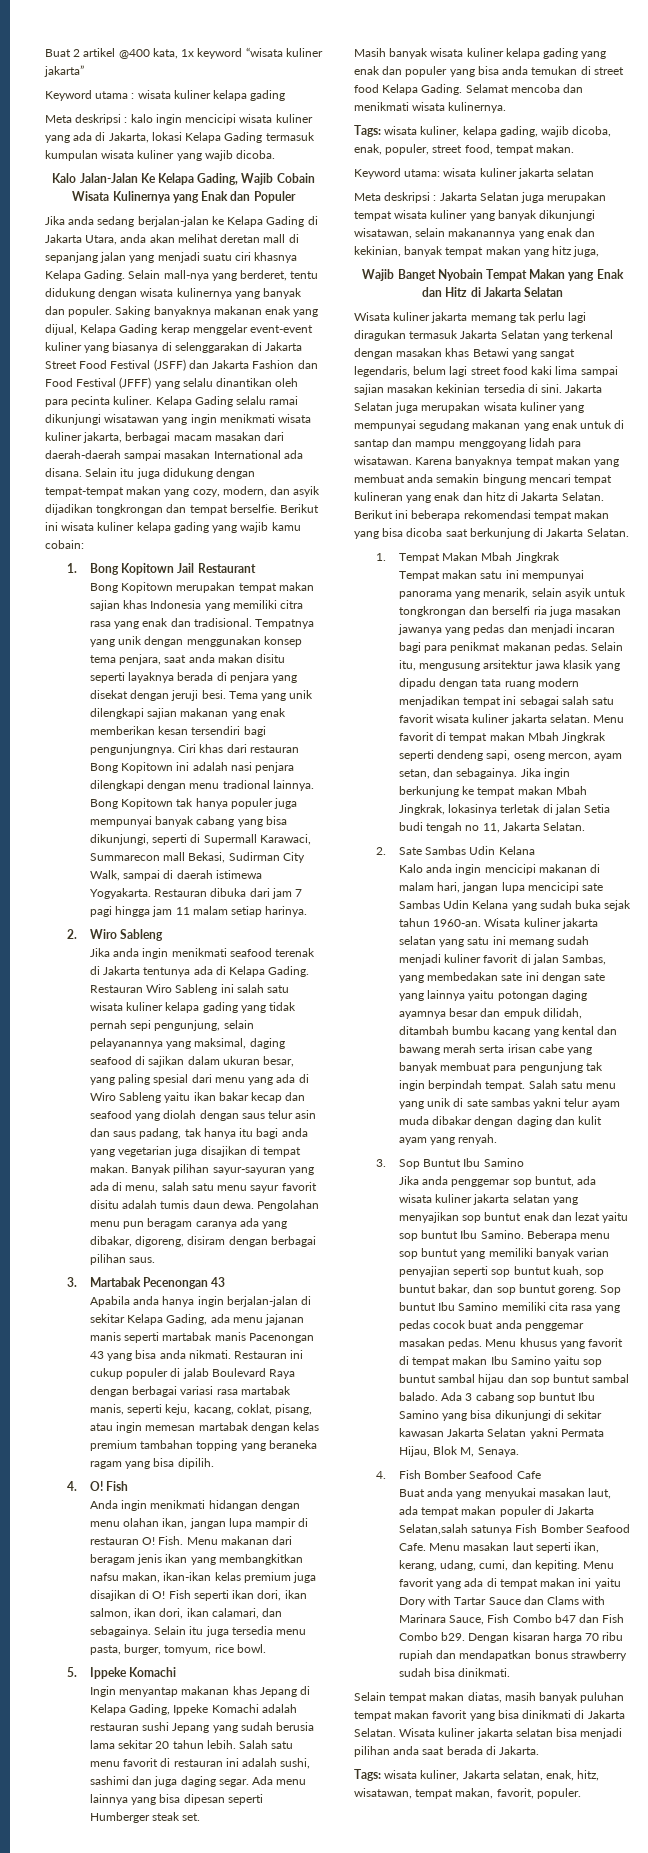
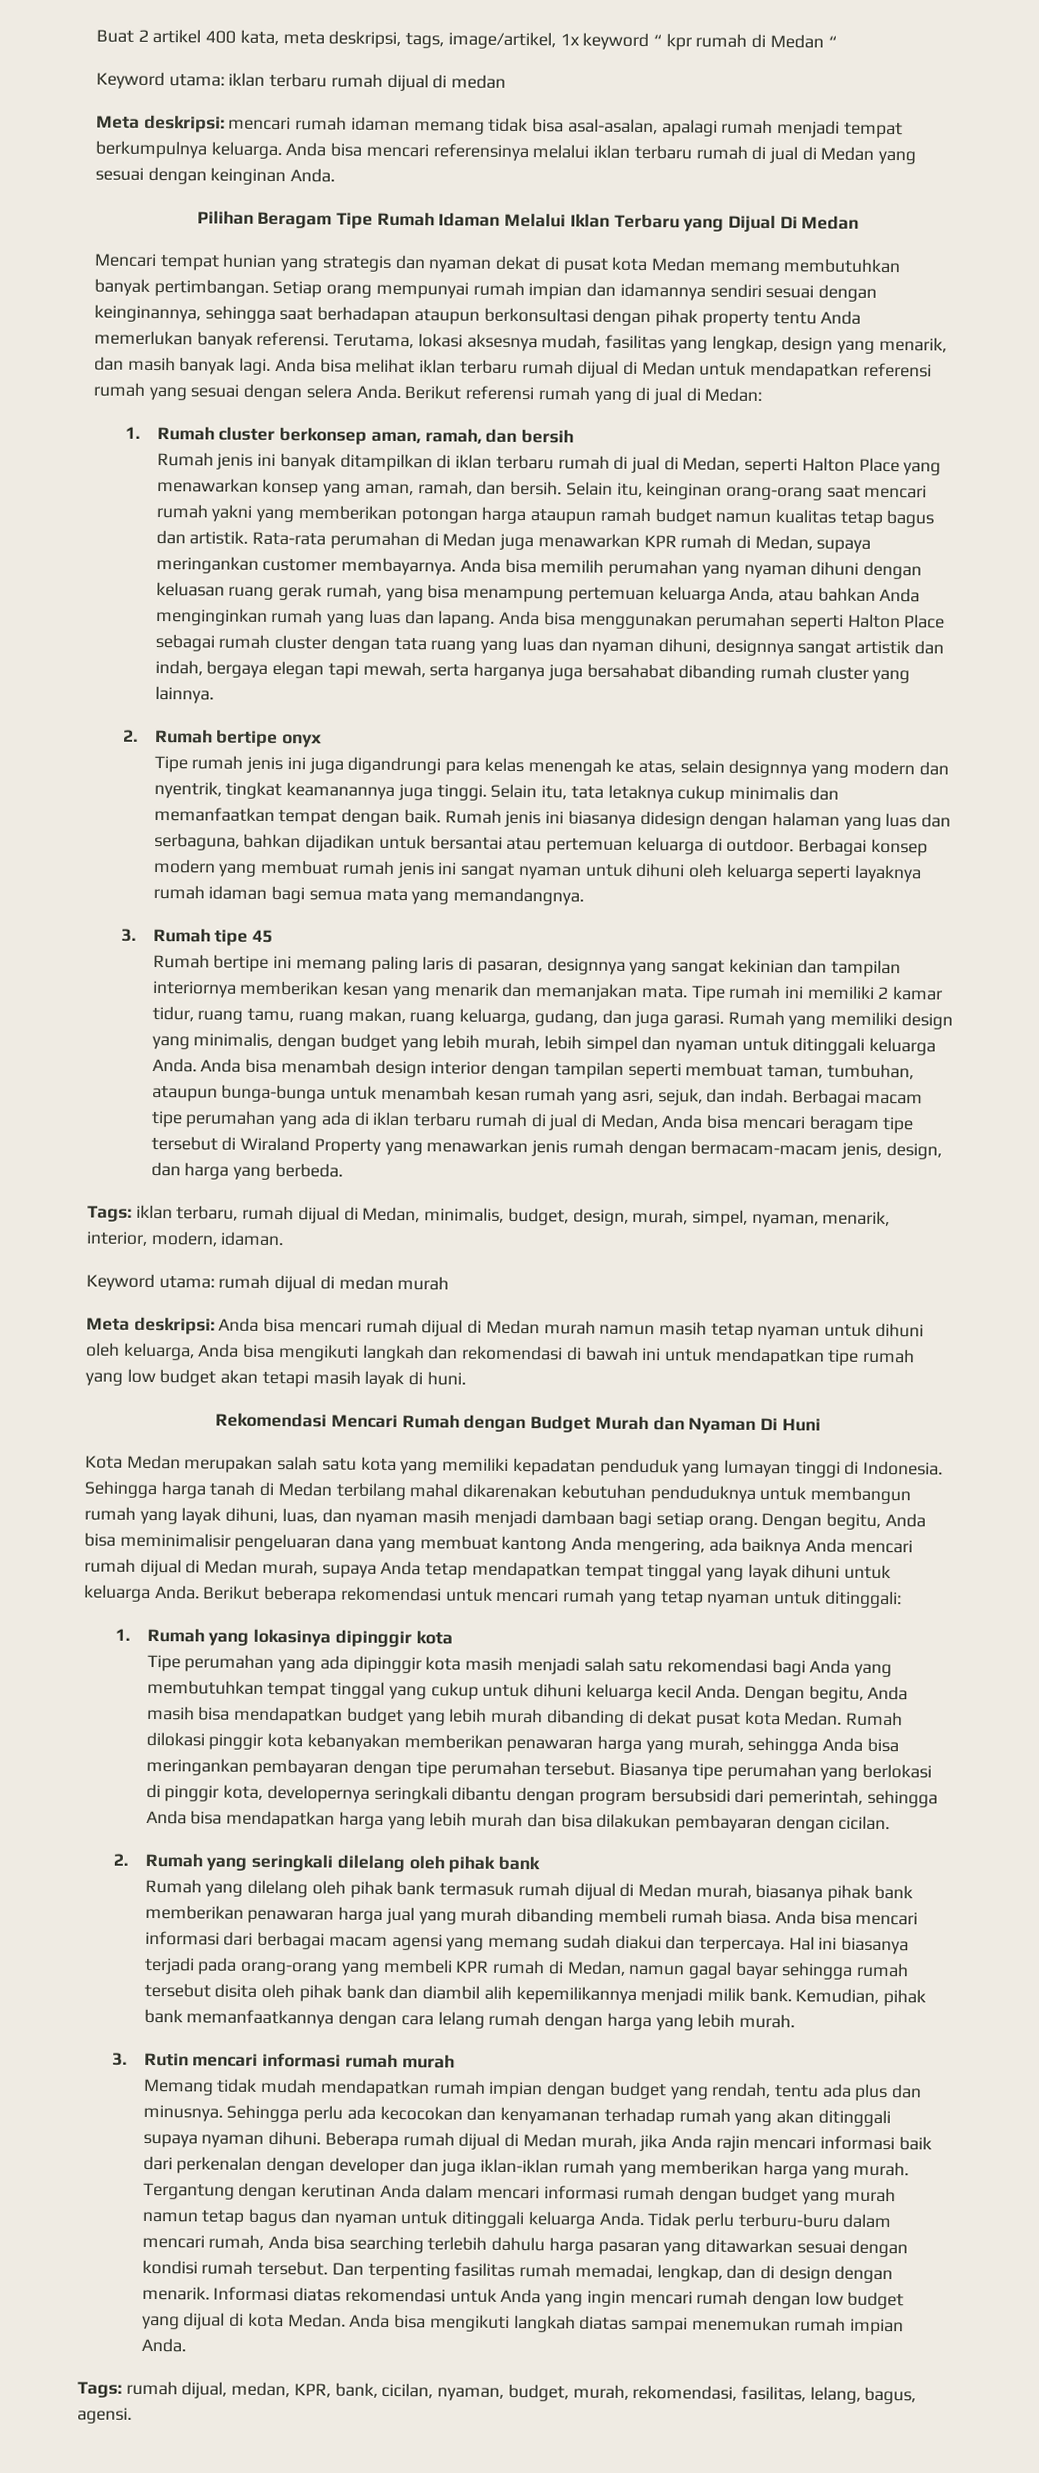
[118,47,323,59] [44,65,84,77] [45,90,286,101] [45,114,313,125] [45,132,315,143] [45,150,276,161] [52,173,315,185] [72,191,296,203] [45,216,318,227] [45,234,299,245] [45,252,298,263] [45,270,319,281] [45,288,303,299] [45,306,319,317] [45,324,314,335] [45,342,303,353] [45,359,318,371] [45,377,299,389] [45,396,299,407] [45,414,312,425] [45,432,285,443] [45,450,303,461] [45,468,256,479] [45,486,321,497] [45,504,320,515] [45,522,301,533] [45,540,84,549] [67,563,256,575] [89,582,314,593] [89,600,304,611] [89,618,315,629] [89,636,302,647] [89,654,286,665] [89,672,298,683] [89,690,314,701] [89,708,286,719] [89,726,266,737] [89,744,299,755] [89,762,295,773] [89,780,314,791] [89,798,298,809] [89,816,287,827] [89,834,311,845] [89,852,305,863] [89,870,262,881] [89,888,303,899] [89,906,308,917] [67,929,164,941] [89,948,316,959] [89,966,310,977] [89,984,290,995] [89,1002,297,1013] [89,1020,254,1031] [89,1038,285,1049] [89,1056,295,1067] [89,1074,309,1085] [89,1092,306,1103] [89,1110,317,1121] [89,1128,308,1139] [89,1146,302,1157] [89,1164,314,1175] [89,1182,317,1193] [89,1200,320,1211] [89,1218,288,1229] [89,1236,316,1247] [89,1254,156,1265] [67,1277,226,1289] [89,1296,312,1307] [89,1314,305,1325] [89,1332,314,1343] [89,1350,304,1361] [89,1368,296,1379] [89,1386,291,1397] [89,1404,313,1415] [89,1422,320,1433] [89,1440,317,1451] [89,1458,214,1469] [67,1481,129,1491] [89,1500,300,1511] [89,1518,309,1529] [89,1536,293,1545] [89,1554,303,1565] [89,1572,317,1583] [89,1590,307,1601] [89,1608,283,1619] [89,1626,307,1637] [89,1644,266,1655] [67,1667,177,1679] [89,1686,311,1697] [89,1704,297,1715] [89,1722,315,1733] [89,1740,294,1749] [89,1758,311,1769] [89,1776,307,1787] [89,1794,263,1805] [89,1812,201,1823] [354,48,607,59] [354,66,624,77] [354,84,584,95] [354,102,507,113] [354,125,612,137] [354,144,575,155] [354,168,595,179] [354,192,607,203] [354,210,596,221] [354,228,596,239] [354,246,600,257] [362,269,624,281] [422,287,563,297] [354,312,587,323] [354,330,614,341] [354,348,576,359] [354,366,618,377] [354,384,603,395] [354,402,585,413] [354,420,625,431] [354,438,582,449] [354,456,620,467] [354,474,613,485] [354,492,604,503] [354,510,610,521] [354,528,629,539] [376,552,560,563] [398,570,584,581] [398,588,627,599] [398,606,622,617] [397,624,616,635] [398,642,624,653] [398,660,621,671] [398,678,579,689] [398,696,615,707] [398,714,625,725] [398,732,607,743] [398,750,623,761] [398,768,570,779] [398,786,587,797] [398,804,611,815] [398,822,586,833] [376,846,535,855] [398,864,601,875] [398,882,604,893] [398,900,632,911] [398,918,598,929] [398,936,590,947] [398,954,607,965] [398,972,606,983] [398,990,587,1001] [398,1008,582,1019] [398,1026,618,1037] [398,1044,593,1055] [398,1062,603,1073] [398,1080,617,1091] [398,1098,620,1109] [398,1116,603,1127] [398,1134,498,1145] [376,1158,524,1169] [398,1176,597,1187] [398,1194,578,1205] [398,1212,629,1223] [398,1230,611,1241] [398,1248,610,1259] [398,1266,605,1277] [398,1284,622,1295] [398,1302,621,1313] [398,1320,584,1331] [398,1338,624,1349] [398,1356,603,1367] [398,1374,630,1385] [398,1392,596,1403] [398,1410,603,1421] [398,1428,604,1439] [398,1446,519,1457] [376,1470,541,1479] [398,1488,612,1499] [398,1506,595,1517] [398,1524,630,1535] [398,1542,600,1553] [398,1560,615,1571] [398,1578,621,1589] [398,1596,606,1607] [398,1614,625,1625] [398,1632,624,1643] [398,1650,627,1661] [398,1668,511,1677] [354,1692,625,1703] [354,1710,625,1721] [354,1728,623,1739] [354,1746,540,1757] [354,1769,600,1781] [354,1788,581,1799] @400 kata, 1x keyword “wisata kuliner jakarta” // Keyword utama : wisata kuliner kelapa gading // Meta deskripsi : kalo ingin mencicipi wisata kuliner yang ada di Jakarta, lokasi Kelapa Gading termasuk kumpulan wisata kuliner yang wajib dicoba. // Kalo Jalan-Jalan Ke Kelapa Gading, Wajib Cobain Wisata Kulinernya yang Enak dan Populer // Jika anda sedang berjalan-jalan ke Kelapa Gading di Jakarta Utara, anda akan melihat deretan mall di sepanjang jalan yang menjadi suatu ciri khasnya Kelapa Gading. Selain mall-nya yang berderet, tentu didukung dengan wisata kulinernya yang banyak dan populer. Saking banyaknya makanan enak yang dijual, Kelapa Gading kerap menggelar event-event kuliner yang biasanya di selenggarakan di Jakarta Street Food Festival (JSFF) dan Jakarta Fashion dan Food Festival (JFFF) yang selalu dinantikan oleh para pecinta kuliner. Kelapa Gading selalu ramai dikunjungi wisatawan yang ingin menikmati wisata kuliner jakarta, berbagai macam masakan dari daerah-daerah sampai masakan International ada disana. Selain itu juga didukung dengan tempat-tempat makan yang cozy, modern, dan asyik dijadikan tongkrongan dan tempat berselfie. Berikut ini wisata kuliner kelapa gading yang wajib kamu cobain: // 1. Bong Kopitown Jail Restaurant // Bong Kopitown merupakan tempat makan sajian khas Indonesia yang memiliki citra rasa yang enak dan tradisional. Tempatnya yang unik dengan menggunakan konsep tema penjara, saat anda makan disitu seperti layaknya berada di penjara yang disekat dengan jeruji besi. Tema yang unik dilengkapi sajian makanan yang enak memberikan kesan tersendiri bagi pengunjungnya. Ciri khas dari restauran Bong Kopitown ini adalah nasi penjara dilengkapi dengan menu tradional lainnya. Bong Kopitown tak hanya populer juga mempunyai banyak cabang yang bisa dikunjungi, seperti di Supermall Karawaci, Summarecon mall Bekasi, Sudirman City Walk, sampai di daerah istimewa Yogyakarta. Restauran dibuka dari jam 7 pagi hingga jam 11 malam setiap harinya. // 2. Wiro Sableng // Jika anda ingin menikmati seafood terenak di Jakarta tentunya ada di Kelapa Gading. Restauran Wiro Sableng ini salah satu wisata kuliner kelapa gading yang tidak pernah sepi pengunjung, selain pelayanannya yang maksimal, daging seafood di sajikan dalam ukuran besar, yang paling spesial dari menu yang ada di Wiro Sableng yaitu ikan bakar kecap dan seafood yang diolah dengan saus telur asin dan saus padang, tak hanya itu bagi anda yang vegetarian juga disajikan di tempat makan. Banyak pilihan sayur-sayuran yang ada di menu, salah satu menu sayur favorit disitu adalah tumis daun dewa. Pengolahan menu pun beragam caranya ada yang dibakar, digoreng, disiram dengan berbagai pilihan saus. // 3. Martabak Pecenongan 43 // Apabila anda hanya ingin berjalan-jalan di sekitar Kelapa Gading, ada menu jajanan manis seperti martabak manis Pacenongan 43 yang bisa anda nikmati. Restauran ini cukup populer di jalab Boulevard Raya dengan berbagai variasi rasa martabak manis, seperti keju, kacang, coklat, pisang, atau ingin memesan martabak dengan kelas premium tambahan topping yang beraneka ragam yang bisa dipilih. // 4. O! Fish // Anda ingin menikmati hidangan dengan menu olahan ikan, jangan lupa mampir di restauran O! Fish. Menu makanan dari beragam jenis ikan yang membangkitkan nafsu makan, ikan-ikan kelas premium juga disajikan di O! Fish seperti ikan dori, ikan salmon, ikan dori, ikan calamari, dan sebagainya. Selain itu juga tersedia menu pasta, burger, tomyum, rice bowl. // 5. Ippeke Komachi // Ingin menyantap makanan khas Jepang di Kelapa Gading, Ippeke Komachi adalah restauran sushi Jepang yang sudah berusia lama sekitar 20 tahun lebih. Salah satu menu favorit di restauran ini adalah sushi, sashimi dan juga daging segar. Ada menu lainnya yang bisa dipesan seperti Humberger steak set. // Masih banyak wisata kuliner kelapa gading yang enak dan populer yang bisa anda temukan di street food Kelapa Gading. Selamat mencoba dan menikmati wisata kulinernya. // Tags: wisata kuliner, kelapa gading, wajib dicoba, enak, populer, street food, tempat makan. // Keyword utama: wisata kuliner jakarta selatan // Meta deskripsi : Jakarta Selatan juga merupakan tempat wisata kuliner yang banyak dikunjungi wisatawan, selain makanannya yang enak dan kekinian, banyak tempat makan yang hitz juga, // Wajib Banget Nyobain Tempat Makan yang Enak dan Hitz di Jakarta Selatan // Wisata kuliner jakarta memang tak perlu lagi diragukan termasuk Jakarta Selatan yang terkenal dengan masakan khas Betawi yang sangat legendaris, belum lagi street food kaki lima sampai sajian masakan kekinian tersedia di sini. Jakarta Selatan juga merupakan wisata kuliner yang mempunyai segudang makanan yang enak untuk di santap dan mampu menggoyang lidah para wisatawan. Karena banyaknya tempat makan yang membuat anda semakin bingung mencari tempat kulineran yang enak dan hitz di Jakarta Selatan. Berikut ini beberapa rekomendasi tempat makan yang bisa dicoba saat berkunjung di Jakarta Selatan. // 1. Tempat Makan Mbah Jingkrak // Tempat makan satu ini mempunyai panorama yang menarik, selain asyik untuk tongkrongan dan berselfi ria juga masakan jawanya yang pedas dan menjadi incaran bagi para penikmat makanan pedas. Selain itu, mengusung arsitektur jawa klasik yang dipadu dengan tata ruang modern menjadikan tempat ini sebagai salah satu favorit wisata kuliner jakarta selatan. Menu favorit di tempat makan Mbah Jingkrak seperti dendeng sapi, oseng mercon, ayam setan, dan sebagainya. Jika ingin berkunjung ke tempat makan Mbah Jingkrak, lokasinya terletak di jalan Setia budi tengah no 11, Jakarta Selatan. // 2. Sate Sambas Udin Kelana // Kalo anda ingin mencicipi makanan di malam hari, jangan lupa mencicipi sate Sambas Udin Kelana yang sudah buka sejak tahun 1960-an. Wisata kuliner jakarta selatan yang satu ini memang sudah menjadi kuliner favorit di jalan Sambas, yang membedakan sate ini dengan sate yang lainnya yaitu potongan daging ayamnya besar dan empuk dilidah, ditambah bumbu kacang yang kental dan bawang merah serta irisan cabe yang banyak membuat para pengunjung tak ingin berpindah tempat. Salah satu menu yang unik di sate sambas yakni telur ayam muda dibakar dengan daging dan kulit ayam yang renyah. // 3. Sop Buntut Ibu Samino // Jika anda penggemar sop buntut, ada wisata kuliner jakarta selatan yang menyajikan sop buntut enak dan lezat yaitu sop buntut Ibu Samino. Beberapa menu sop buntut yang memiliki banyak varian penyajian seperti sop buntut kuah, sop buntut bakar, dan sop buntut goreng. Sop buntut Ibu Samino memiliki cita rasa yang pedas cocok buat anda penggemar masakan pedas. Menu khusus yang favorit di tempat makan Ibu Samino yaitu sop buntut sambal hijau dan sop buntut sambal balado. Ada 3 cabang sop buntut Ibu Samino yang bisa dikunjungi di sekitar kawasan Jakarta Selatan yakni Permata Hijau, Blok M, Senaya. // 4. Fish Bomber Seafood Cafe // Buat anda yang menyukai masakan laut, ada tempat makan populer di Jakarta Selatan,salah satunya Fish Bomber Seafood Cafe. Menu masakan laut seperti ikan, kerang, udang, cumi, dan kepiting. Menu favorit yang ada di tempat makan ini yaitu Dory with Tartar Sauce dan Clams with Marinara Sauce, Fish Combo b47 dan Fish Combo b29. Dengan kisaran harga 70 ribu rupiah dan mendapatkan bonus strawberry sudah bisa dinikmati. // Selain tempat makan diatas, masih banyak puluhan tempat makan favorit yang bisa dinikmati di Jakarta Selatan. Wisata kuliner jakarta selatan bisa menjadi pilihan anda saat berada di Jakarta. // Tags: wisata kuliner, Jakarta selatan, enak, hitz, wisatawan, tempat makan, favorit, populer. -> [205,29,837,51] [96,71,507,92] [96,114,903,139] [95,140,917,165] [95,166,336,186] [196,210,860,233] [94,253,902,276] [94,278,877,302] [94,304,862,328] [94,330,947,354] [94,356,932,380] [93,382,763,405] [124,425,575,445] [156,451,942,476] [156,477,928,501] [155,503,935,528] [155,529,872,553] [155,555,922,580] [155,581,921,604] [155,607,946,631] [154,633,944,657] [154,659,911,684] [154,685,214,704] [122,728,323,748] [153,755,949,778] [153,780,839,803] [153,806,952,830] [153,832,928,857] [152,858,923,883] [152,884,585,906] [120,927,274,946] [152,953,902,978] [151,980,944,1002] [151,1005,953,1030] [151,1032,937,1056] [151,1057,914,1080] [151,1084,924,1107] [150,1110,914,1134] [150,1135,942,1160] [150,1161,343,1180] [87,1204,891,1228] [86,1230,285,1247] [86,1273,450,1293] [86,1316,924,1340] [86,1342,916,1366] [85,1368,466,1389] [215,1412,821,1434] [85,1454,944,1478] [84,1480,911,1505] [84,1506,926,1530] [84,1532,913,1556] [84,1558,892,1582] [83,1584,902,1609] [114,1627,453,1648] [146,1654,893,1678] [146,1679,909,1703] [146,1705,904,1728] [145,1731,899,1755] [145,1757,932,1781] [145,1783,938,1808] [145,1809,891,1833] [112,1852,541,1873] [144,1878,913,1902] [144,1904,919,1926] [144,1930,910,1955] [143,1956,910,1980] [143,1982,927,2007] [143,2008,795,2031] [111,2052,455,2069] [142,2078,923,2102] [142,2104,891,2128] [142,2130,932,2152] [142,2155,910,2179] [142,2182,896,2205] [141,2208,892,2230] [141,2234,909,2258] [141,2259,894,2284] [141,2285,905,2310] [141,2312,905,2336] [140,2337,186,2353] [77,2380,917,2405] [77,2407,132,2424] 400 kata, meta deskripsi, tags, image/artikel, 1x keyword “ kpr rumah di Medan “ // Keyword utama: iklan terbaru rumah dijual di medan // Meta deskripsi: mencari rumah idaman memang tidak bisa asal-asalan, apalagi rumah menjadi tempat berkumpulnya keluarga. Anda bisa mencari referensinya melalui iklan terbaru rumah di jual di Medan yang sesuai dengan keinginan Anda. // Pilihan Beragam Tipe Rumah Idaman Melalui Iklan Terbaru yang Dijual Di Medan // Mencari tempat hunian yang strategis dan nyaman dekat di pusat kota Medan memang membutuhkan banyak pertimbangan. Setiap orang mempunyai rumah impian dan idamannya sendiri sesuai dengan keinginannya, sehingga saat berhadapan ataupun berkonsultasi dengan pihak property tentu Anda memerlukan banyak referensi. Terutama, lokasi aksesnya mudah, fasilitas yang lengkap, design yang menarik, dan masih banyak lagi. Anda bisa melihat iklan terbaru rumah dijual di Medan untuk mendapatkan referensi rumah yang sesuai dengan selera Anda. Berikut referensi rumah yang di jual di Medan: // 1. Rumah cluster berkonsep aman, ramah, dan bersih // Rumah jenis ini banyak ditampilkan di iklan terbaru rumah di jual di Medan, seperti Halton Place yang menawarkan konsep yang aman, ramah, dan bersih. Selain itu, keinginan orang-orang saat mencari rumah yakni yang memberikan potongan harga ataupun ramah budget namun kualitas tetap bagus dan artistik. Rata-rata perumahan di Medan juga menawarkan KPR rumah di Medan, supaya meringankan customer membayarnya. Anda bisa memilih perumahan yang nyaman dihuni dengan keluasan ruang gerak rumah, yang bisa menampung pertemuan keluarga Anda, atau bahkan Anda menginginkan rumah yang luas dan lapang. Anda bisa menggunakan perumahan seperti Halton Place sebagai rumah cluster dengan tata ruang yang luas dan nyaman dihuni, designnya sangat artistik dan indah, bergaya elegan tapi mewah, serta harganya juga bersahabat dibanding rumah cluster yang lainnya. // 2. Rumah bertipe onyx // Tipe rumah jenis ini juga digandrungi para kelas menengah ke atas, selain designnya yang modern dan nyentrik, tingkat keamanannya juga tinggi. Selain itu, tata letaknya cukup minimalis dan memanfaatkan tempat dengan baik. Rumah jenis ini biasanya didesign dengan halaman yang luas dan serbaguna, bahkan dijadikan untuk bersantai atau pertemuan keluarga di outdoor. Berbagai konsep modern yang membuat rumah jenis ini sangat nyaman untuk dihuni oleh keluarga seperti layaknya rumah idaman bagi semua mata yang memandangnya. // 3. Rumah tipe 45 // Rumah bertipe ini memang paling laris di pasaran, designnya yang sangat kekinian dan tampilan interiornya memberikan kesan yang menarik dan memanjakan mata. Tipe rumah ini memiliki 2 kamar tidur, ruang tamu, ruang makan, ruang keluarga, gudang, dan juga garasi. Rumah yang memiliki design yang minimalis, dengan budget yang lebih murah, lebih simpel dan nyaman untuk ditinggali keluarga Anda. Anda bisa menambah design interior dengan tampilan seperti membuat taman, tumbuhan, ataupun bunga-bunga untuk menambah kesan rumah yang asri, sejuk, dan indah. Berbagai macam tipe perumahan yang ada di iklan terbaru rumah di jual di Medan, Anda bisa mencari beragam tipe tersebut di Wiraland Property yang menawarkan jenis rumah dengan bermacam-macam jenis, design, dan harga yang berbeda. // Tags: iklan terbaru, rumah dijual di Medan, minimalis, budget, design, murah, simpel, nyaman, menarik, interior, modern, idaman. // Keyword utama: rumah dijual di medan murah // Meta deskripsi: Anda bisa mencari rumah dijual di Medan murah namun masih tetap nyaman untuk dihuni oleh keluarga, Anda bisa mengikuti langkah dan rekomendasi di bawah ini untuk mendapatkan tipe rumah yang low budget akan tetapi masih layak di huni. // Rekomendasi Mencari Rumah dengan Budget Murah dan Nyaman Di Huni // Kota Medan merupakan salah satu kota yang memiliki kepadatan penduduk yang lumayan tinggi di Indonesia. Sehingga harga tanah di Medan terbilang mahal dikarenakan kebutuhan penduduknya untuk membangun rumah yang layak dihuni, luas, dan nyaman masih menjadi dambaan bagi setiap orang. Dengan begitu, Anda bisa meminimalisir pengeluaran dana yang membuat kantong Anda mengering, ada baiknya Anda mencari rumah dijual di Medan murah, supaya Anda tetap mendapatkan tempat tinggal yang layak dihuni untuk keluarga Anda. Berikut beberapa rekomendasi untuk mencari rumah yang tetap nyaman untuk ditinggali: // 1. Rumah yang lokasinya dipinggir kota // Tipe perumahan yang ada dipinggir kota masih menjadi salah satu rekomendasi bagi Anda yang membutuhkan tempat tinggal yang cukup untuk dihuni keluarga kecil Anda. Dengan begitu, Anda masih bisa mendapatkan budget yang lebih murah dibanding di dekat pusat kota Medan. Rumah dilokasi pinggir kota kebanyakan memberikan penawaran harga yang murah, sehingga Anda bisa meringankan pembayaran dengan tipe perumahan tersebut. Biasanya tipe perumahan yang berlokasi di pinggir kota, developernya seringkali dibantu dengan program bersubsidi dari pemerintah, sehingga Anda bisa mendapatkan harga yang lebih murah dan bisa dilakukan pembayaran dengan cicilan. // 2. Rumah yang seringkali dilelang oleh pihak bank // Rumah yang dilelang oleh pihak bank termasuk rumah dijual di Medan murah, biasanya pihak bank memberikan penawaran harga jual yang murah dibanding membeli rumah biasa. Anda bisa mencari informasi dari berbagai macam agensi yang memang sudah diakui dan terpercaya. Hal ini biasanya terjadi pada orang-orang yang membeli KPR rumah di Medan, namun gagal bayar sehingga rumah tersebut disita oleh pihak bank dan diambil alih kepemilikannya menjadi milik bank. Kemudian, pihak bank memanfaatkannya dengan cara lelang rumah dengan harga yang lebih murah. // 3. Rutin mencari informasi rumah murah // Memang tidak mudah mendapatkan rumah impian dengan budget yang rendah, tentu ada plus dan minusnya. Sehingga perlu ada kecocokan dan kenyamanan terhadap rumah yang akan ditinggali supaya nyaman dihuni. Beberapa rumah dijual di Medan murah, jika Anda rajin mencari informasi baik dari perkenalan dengan developer dan juga iklan-iklan rumah yang memberikan harga yang murah. Tergantung dengan kerutinan Anda dalam mencari informasi rumah dengan budget yang murah namun tetap bagus dan nyaman untuk ditinggali keluarga Anda. Tidak perlu terburu-buru dalam mencari rumah, Anda bisa searching terlebih dahulu harga pasaran yang ditawarkan sesuai dengan kondisi rumah tersebut. Dan terpenting fasilitas rumah memadai, lengkap, dan di design dengan menarik. Informasi diatas rekomendasi untuk Anda yang ingin mencari rumah dengan low budget yang dijual di kota Medan. Anda bisa mengikuti langkah diatas sampai menemukan rumah impian Anda. // Tags: rumah dijual, medan, KPR, bank, cicilan, nyaman, budget, murah, rekomendasi, fasilitas, lelang, bagus, agensi.

